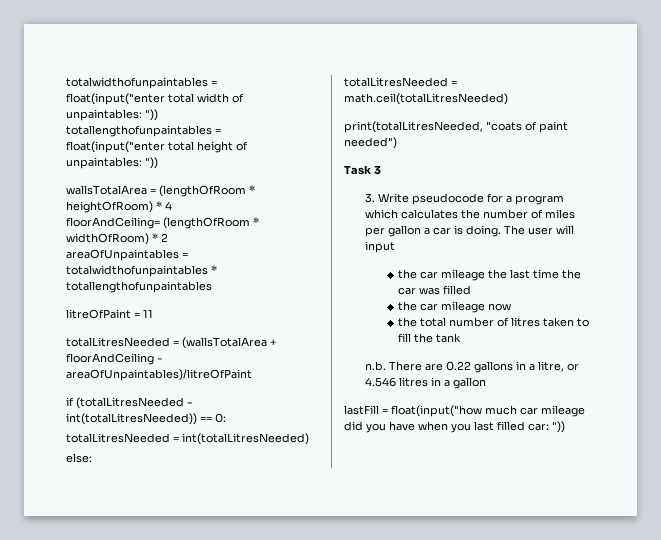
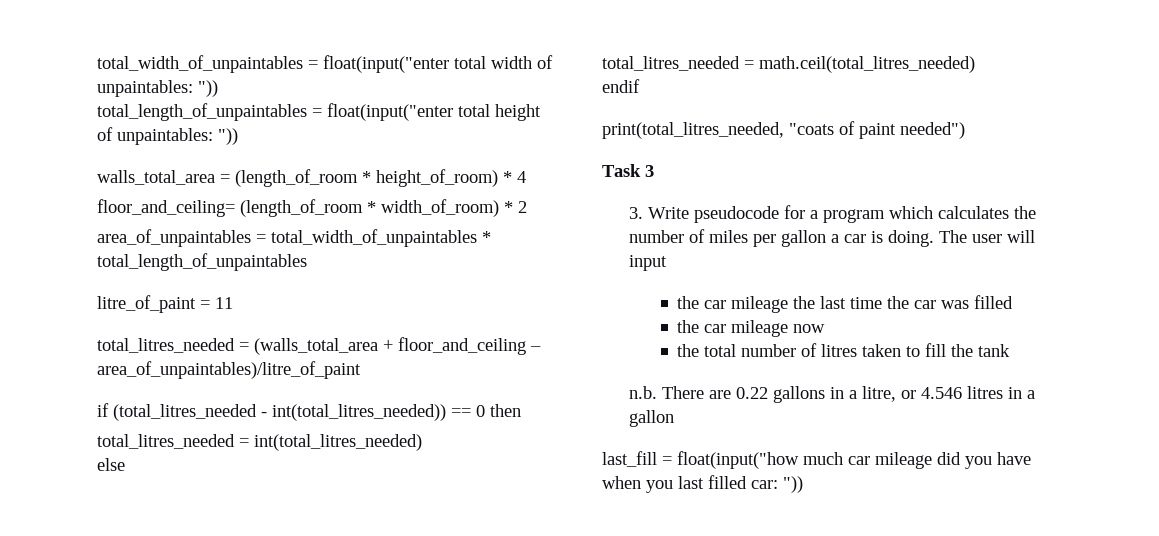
[66,77,208,89] totalwidthofunpaintables -> [97,55,303,73] total_width_of_unpaintables
[66,125,212,137] totallengthofunpaintables -> [97,103,307,121] total_length_of_unpaintables
[66,185,255,197] [66,201,172,213] [66,217,259,229] [66,233,168,245] [66,249,188,261] [66,265,217,277] [66,281,212,293] [66,309,153,319] [66,337,276,349] [66,353,163,365] [66,369,252,381] [66,397,193,409] [66,413,226,425] [66,433,309,445] [66,453,92,463] [344,77,457,87] [344,93,508,105] [344,121,483,133] wallsTotalArea = (lengthOfRoom * heightOfRoom) * 4 // floorAndCeiling= (lengthOfRoom * widthOfRoom) * 2 // areaOfUnpaintables = totalwidthofunpaintables * totallengthofunpaintables // litreOfPaint = 11 // totalLitresNeeded = (wallsTotalArea + floorAndCeiling - areaOfUnpaintables)/litreOfPaint // if (totalLitresNeeded - int(totalLitresNeeded)) == 0: // totalLitresNeeded = int(totalLitresNeeded) // else: // totalLitresNeeded = math.ceil(totalLitresNeeded) // print(totalLitresNeeded, -> [97,169,526,187] [97,199,527,217] [97,229,491,247] [97,253,307,271] [97,295,233,313] [97,337,541,355] [97,361,361,379] [97,403,521,421] [97,434,422,451] [97,458,125,471] [602,56,975,73] [602,79,640,93] [602,122,784,139] walls_total_area = (length_of_room * height_of_room) * 4 // floor_and_ceiling= (length_of_room * width_of_room) * 2 // area_of_unpaintables = total_width_of_unpaintables * total_length_of_unpaintables // litre_of_paint = 11 // total_litres_needed = (walls_total_area + floor_and_ceiling – area_of_unpaintables)/litre_of_paint // if (total_litres_needed - int(total_litres_needed)) == 0 then // total_litres_needed = int(total_litres_needed) // else // total_litres_needed = math.ceil(total_litres_needed) // endif // print(total_litres_needed,
[344,405,379,415] lastFill -> [602,451,657,467] last_fill

